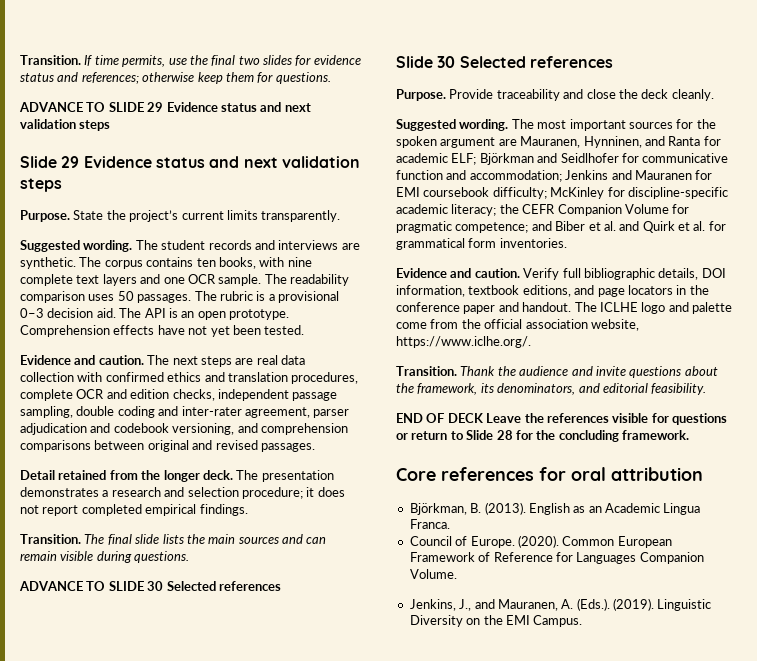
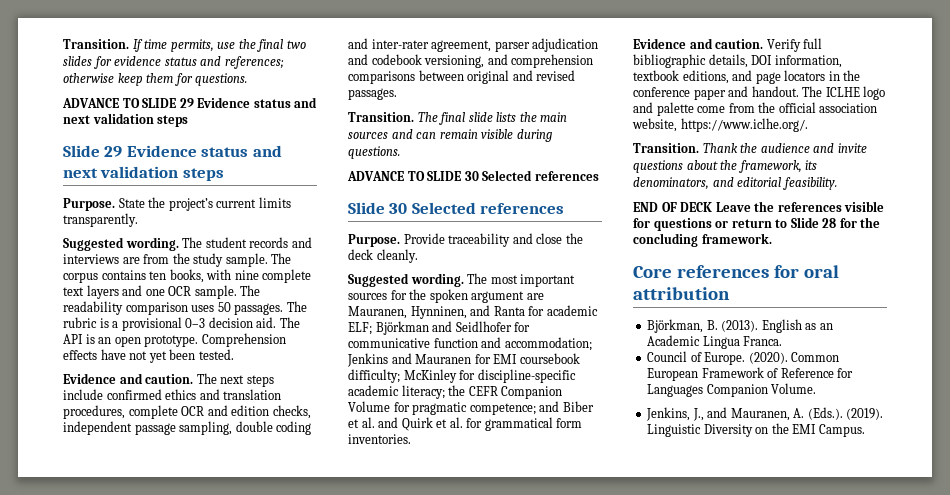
[20,257,76,269] synthetic. -> [143,253,268,267] from the study sample.
[235,355,305,365] [20,372,103,382] are real data collection with -> [63,389,103,400] include
[20,470,334,482] [20,487,345,499] [20,504,248,516] // Detail retained from the longer deck. The presentation demonstrates a research and selection procedure; it does not report completed empirical findings. -> (397, 94) none

